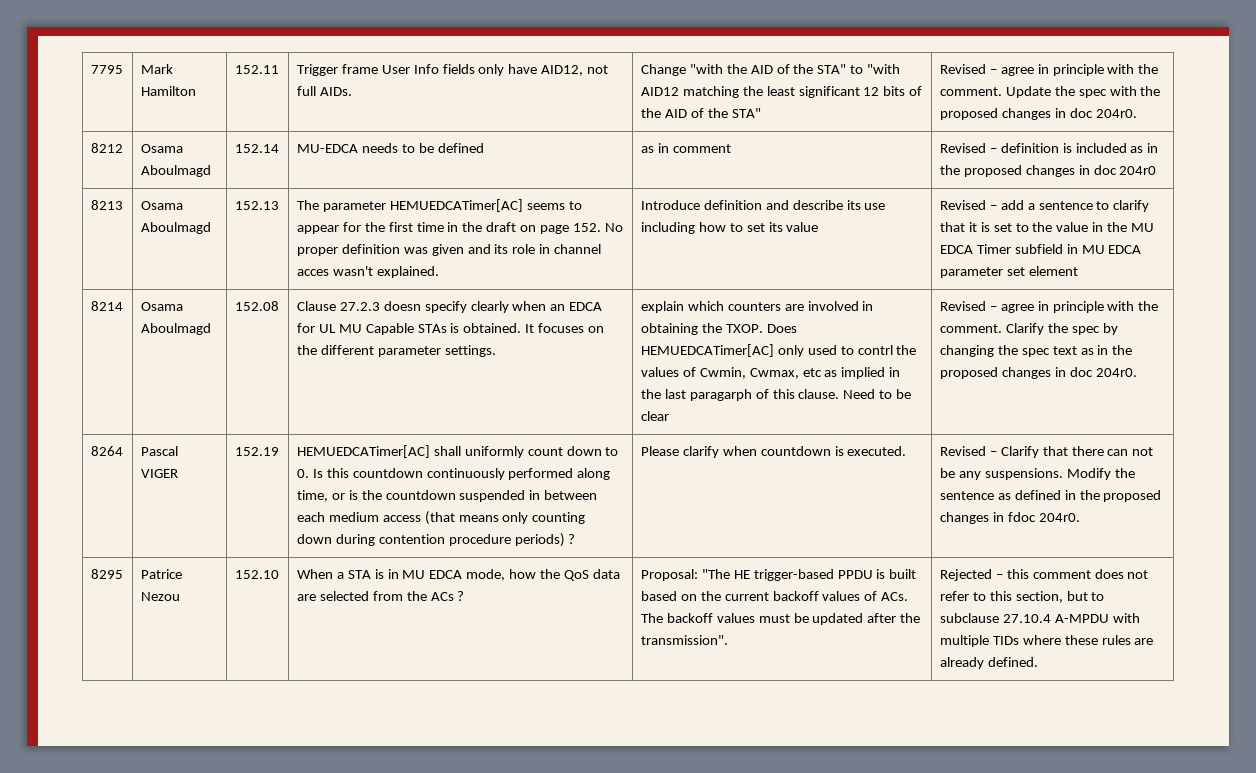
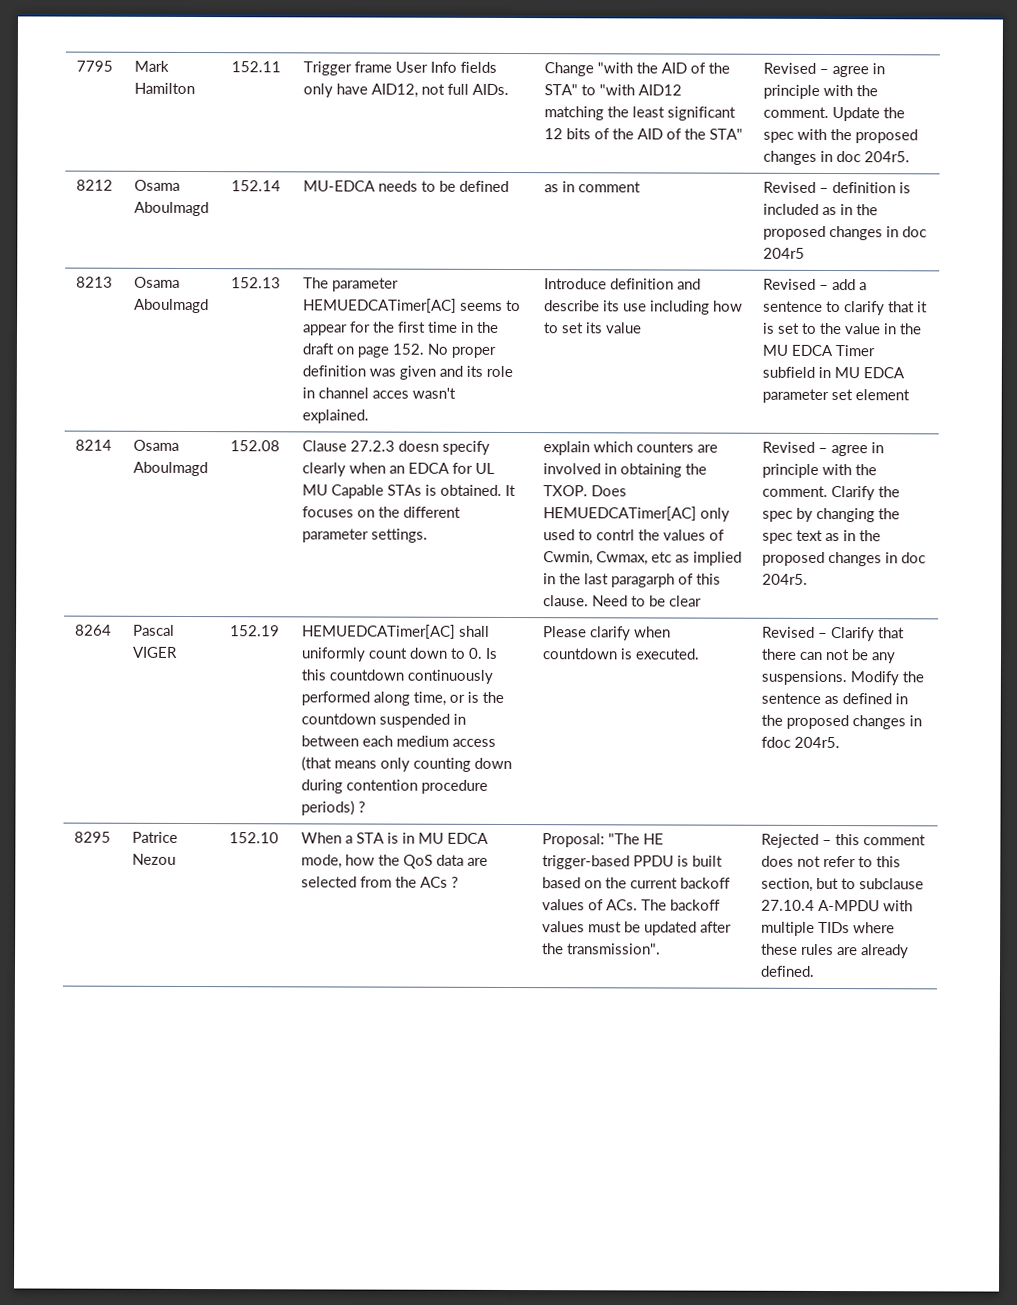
[1095,109,1137,118] 204r0. -> [863,151,910,163] 204r5.
[1119,166,1157,175] 204r0 -> [762,247,805,259] 204r5
[1095,368,1137,377] 204r0. -> [761,573,808,585] 204r5.
[1038,513,1080,522] 204r0. -> [793,736,840,749] 204r5.

